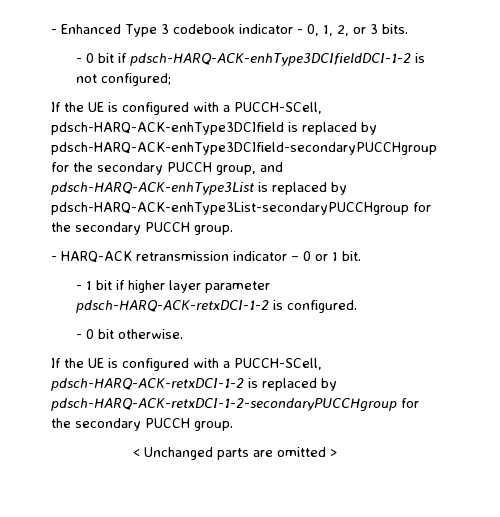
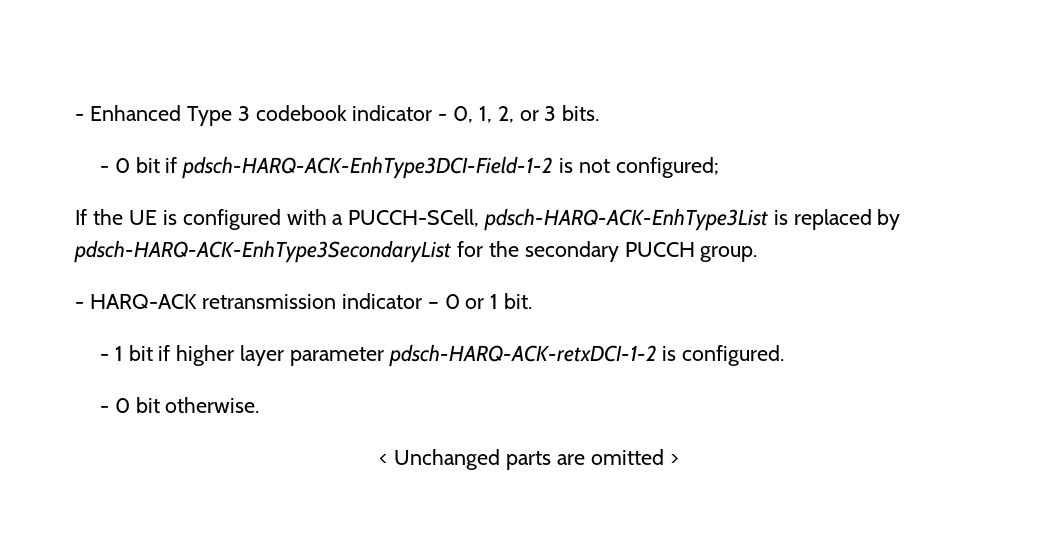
[129,53,411,66] pdsch-HARQ-ACK-enhType3DCIfieldDCI-1-2 -> [182,156,554,179] pdsch-HARQ-ACK-EnhType3DCI-Field-1-2
[51,122,378,135] [51,142,438,155] [51,162,284,175] [51,182,348,195] [51,202,410,215] pdsch-HARQ-ACK-enhType3DCIfield is replaced by pdsch-HARQ-ACK-enhType3DCIfield-secondaryPUCCHgroup for the secondary PUCCH group, and pdsch-HARQ-ACK-enhType3List is replaced by pdsch-HARQ-ACK-enhType3List-secondaryPUCCHgroup -> [483,208,901,231] [74,240,452,263] pdsch-HARQ-ACK-EnhType3List is replaced by pdsch-HARQ-ACK-EnhType3SecondaryList
[51,358,323,371] [51,378,338,391] [51,398,420,412] [51,418,234,431] // If the UE is configured with a PUCCH-SCell, pdsch-HARQ-ACK-retxDCI-1-2 is replaced by pdsch-HARQ-ACK-retxDCI-1-2-secondaryPUCCHgroup for the secondary PUCCH group. -> (260, 405) none

